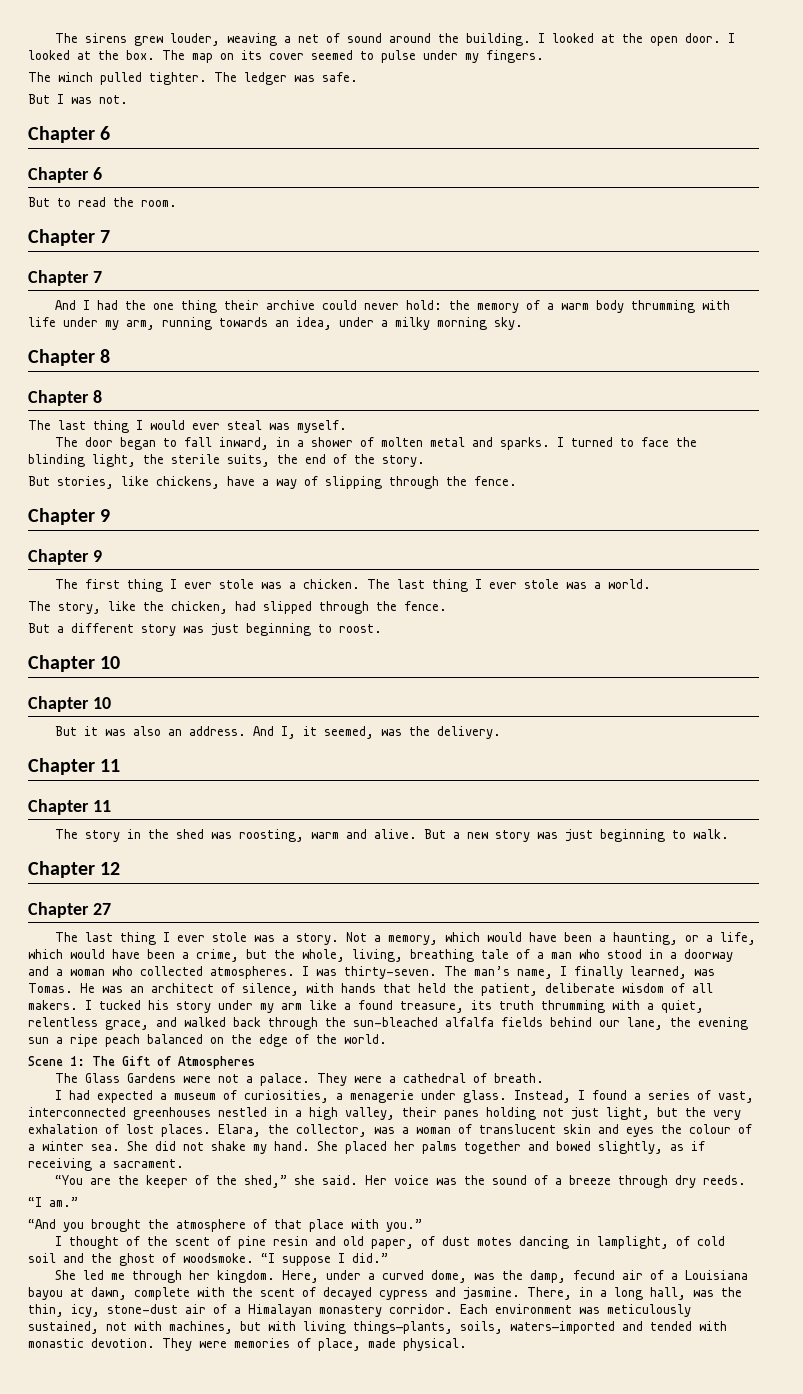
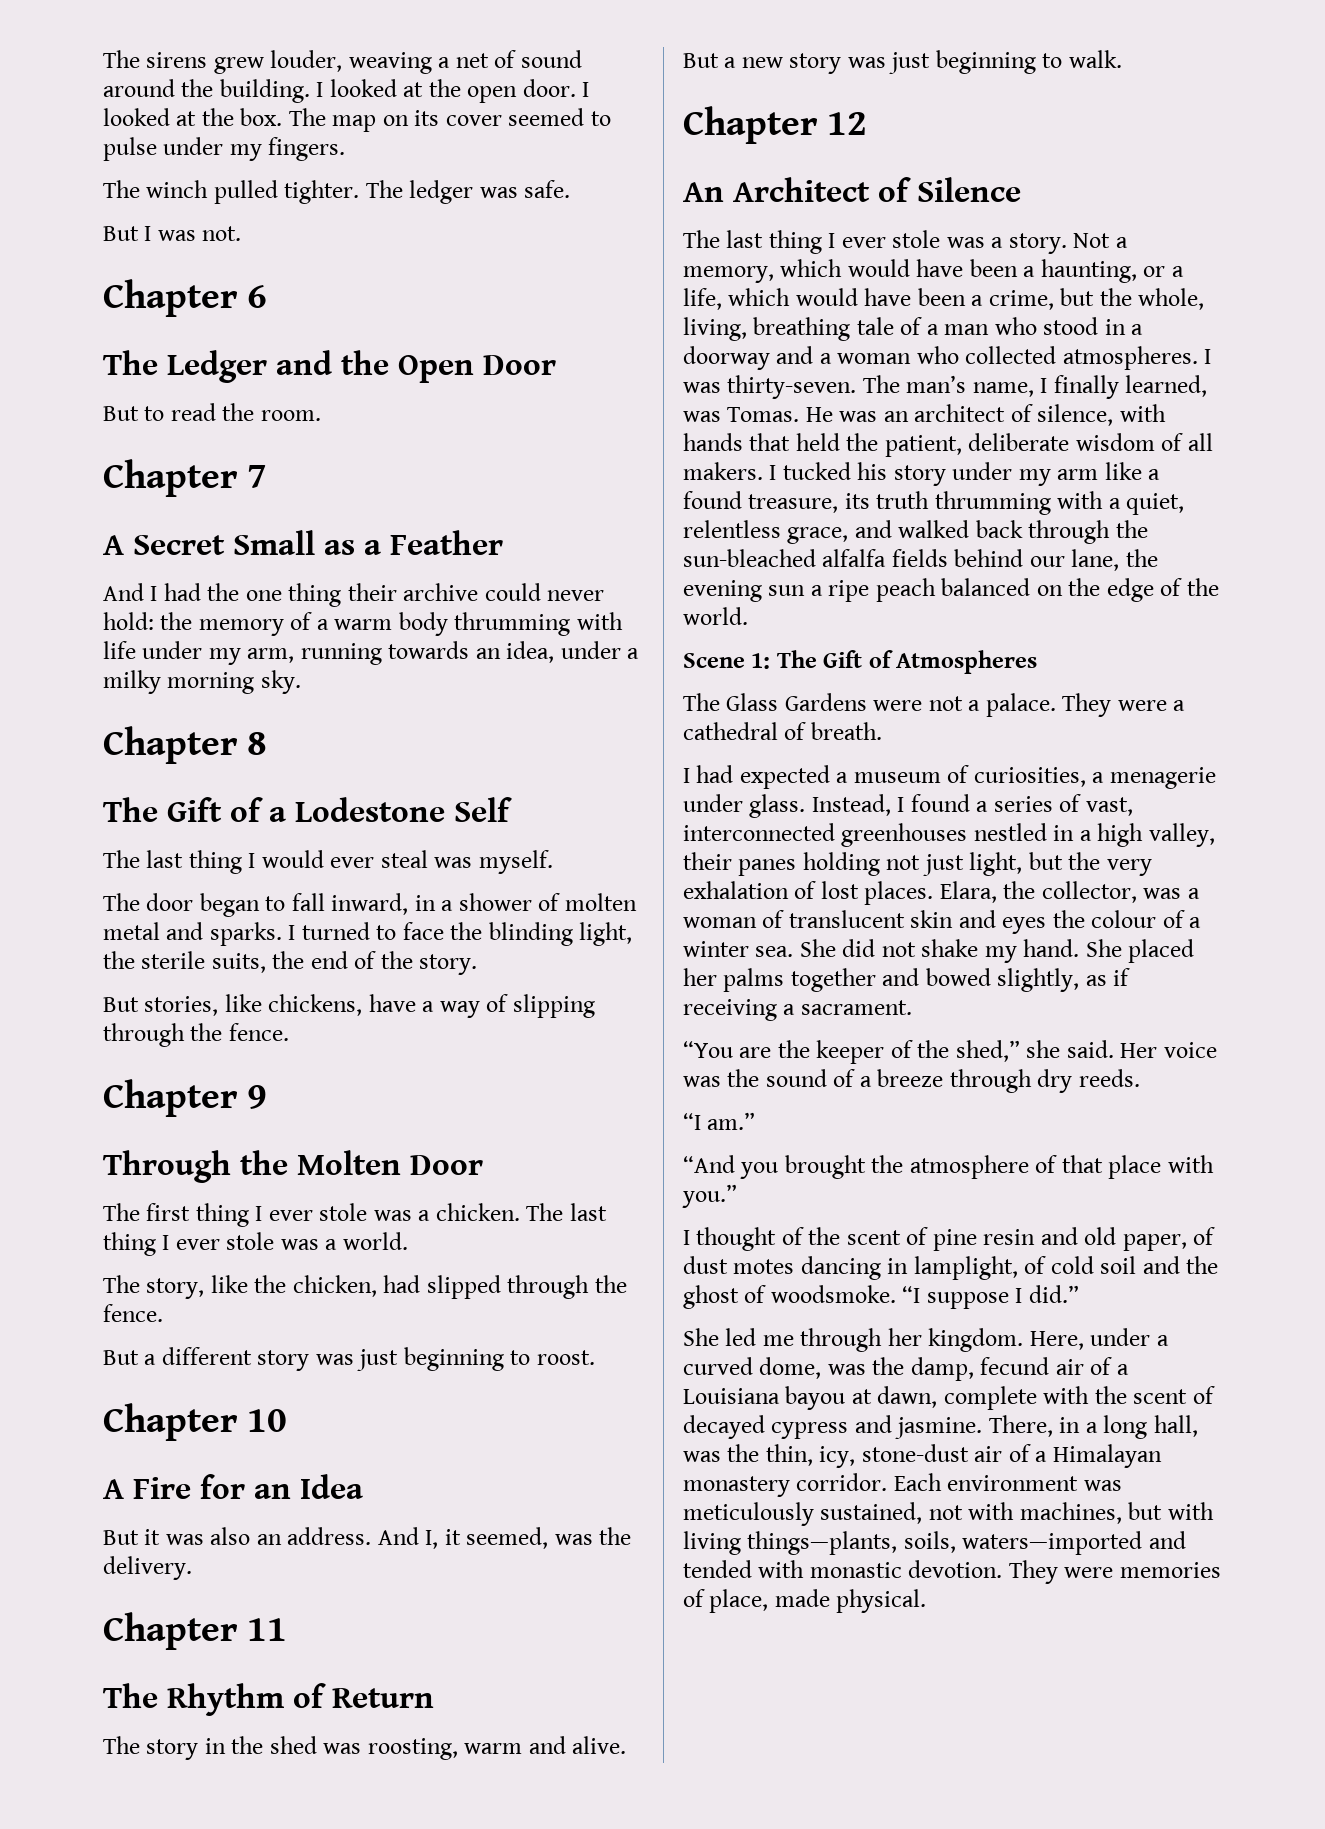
[28,167,102,183] Chapter 6 -> [103,350,556,383] The Ledger and the Open Door
[28,270,102,286] Chapter 7 -> [103,530,503,555] A Secret Small as a Feather
[28,390,102,406] Chapter 8 -> [103,797,512,822] The Gift of a Lodestone Self
[28,549,102,565] Chapter 9 -> [103,1150,483,1183] Through the Molten Door
[28,696,111,712] Chapter 10 -> [103,1474,363,1499] A Fire for an Idea
[28,799,111,815] Chapter 11 -> [103,1683,434,1716] The Rhythm of Return
[28,902,111,918] Chapter 27 -> [683,177,1021,202] An Architect of Silence

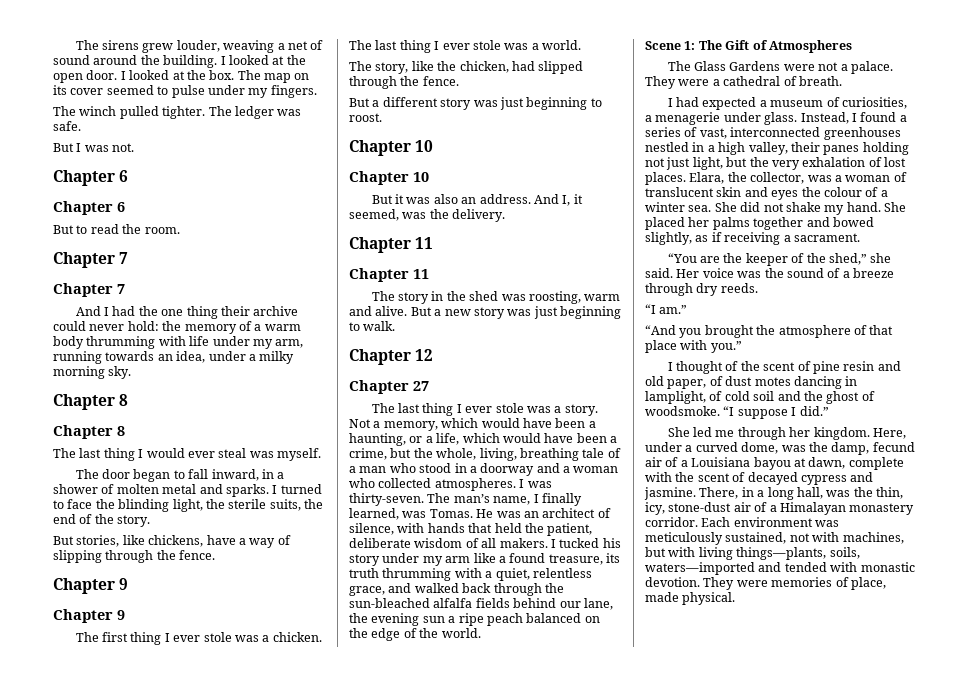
[103,350,556,383] The Ledger and the Open Door -> [53,201,125,215] Chapter 6
[103,530,503,555] A Secret Small as a Feather -> [53,283,125,297] Chapter 7
[103,797,512,822] The Gift of a Lodestone Self -> [53,425,125,439] Chapter 8
[103,1150,483,1183] Through the Molten Door -> [53,609,125,623] Chapter 9
[103,1474,363,1499] A Fire for an Idea -> [349,171,429,185] Chapter 10
[103,1683,434,1716] The Rhythm of Return -> [349,268,429,282] Chapter 11
[683,177,1021,202] An Architect of Silence -> [349,380,429,394] Chapter 27

